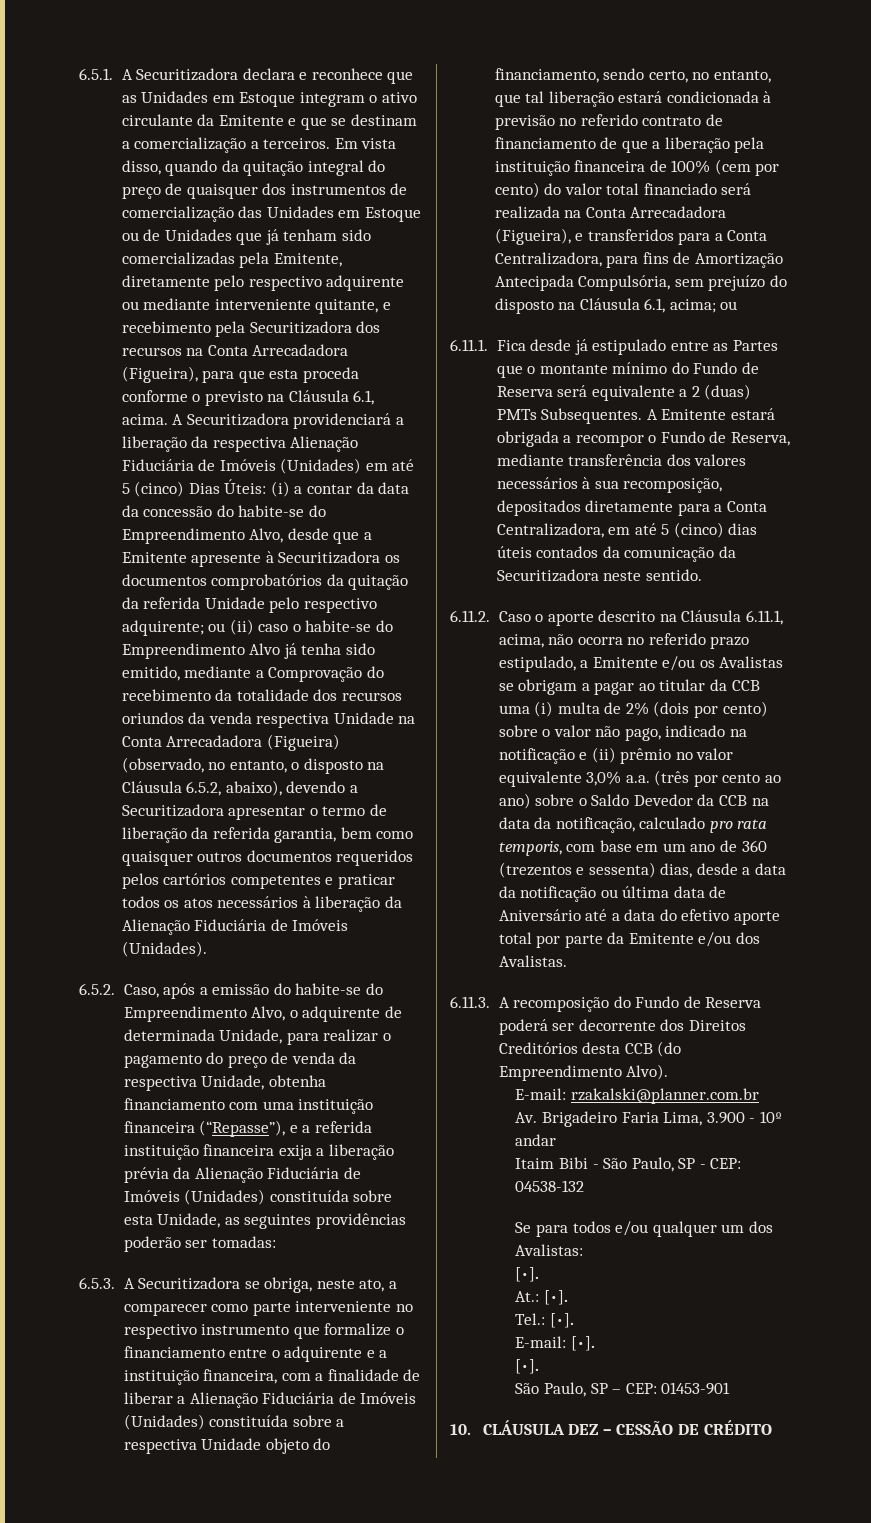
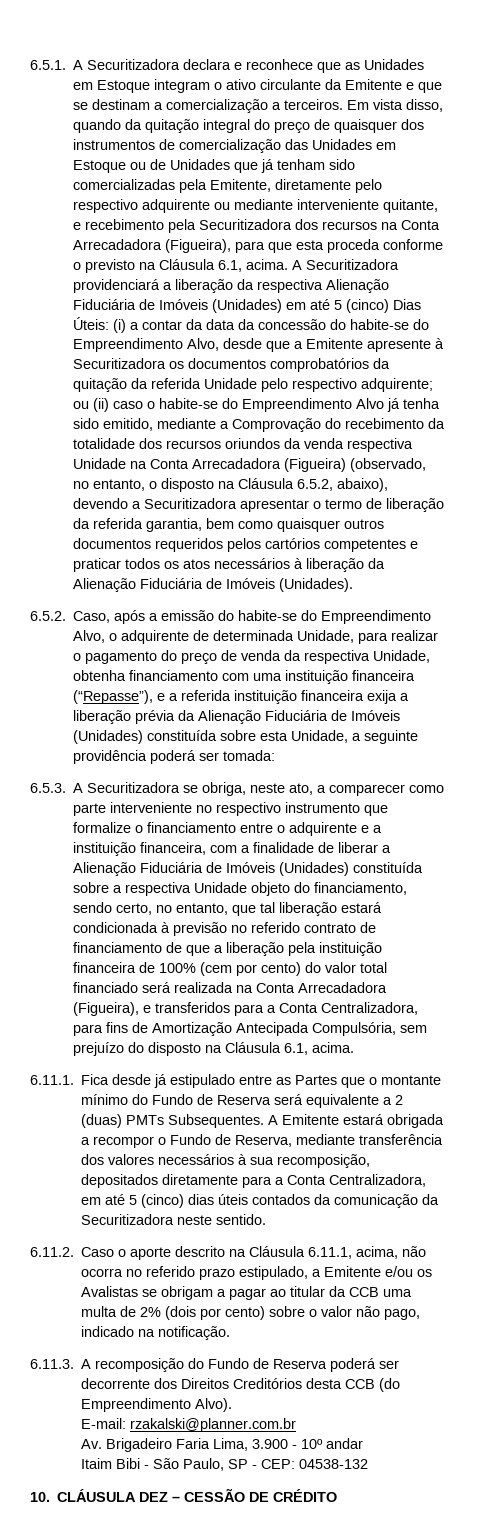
[224,1213,406,1229] [123,1236,276,1252] as seguintes providências poderão ser tomadas: -> [352,730,419,744] [73,750,276,764] a seguinte providência poderá ser tomada:
[669,299,738,313] acima; ou -> [312,1042,355,1053] acima.
[534,701,554,717] (i) -> (413, 1293) none
[498,747,734,764] [498,770,782,787] [498,793,769,809] [498,817,768,833] [498,840,767,856] [498,862,787,878] [498,886,727,902] [498,909,781,925] [498,932,761,948] [498,955,567,967] notificação e (ii) prêmio no valor equivalente 3,0% a.a. (três por cento ao ano) sobre o Saldo Devedor da CCB na data da notificação, calculado pro rata temporis, com base em um ano de 360 (trezentos e sessenta) dias, desde a data da notificação ou última data de Aniversário até a data do efetivo aporte total por parte da Emitente e/ou dos Avalistas. -> [158,1326,231,1340] notificação.
[515,1221,773,1237] [515,1244,584,1256] [515,1267,540,1282] [515,1290,568,1305] [515,1313,574,1328] [515,1336,595,1351] [515,1359,540,1374] [515,1382,731,1397] // Se para todos e/ou qualquer um dos Avalistas: // [•]. // At.: [•]. // Tel.: [•]. // E-mail: [•]. // [•]. // São Paulo, SP – CEP: 01453-901 -> (369, 1464) none

